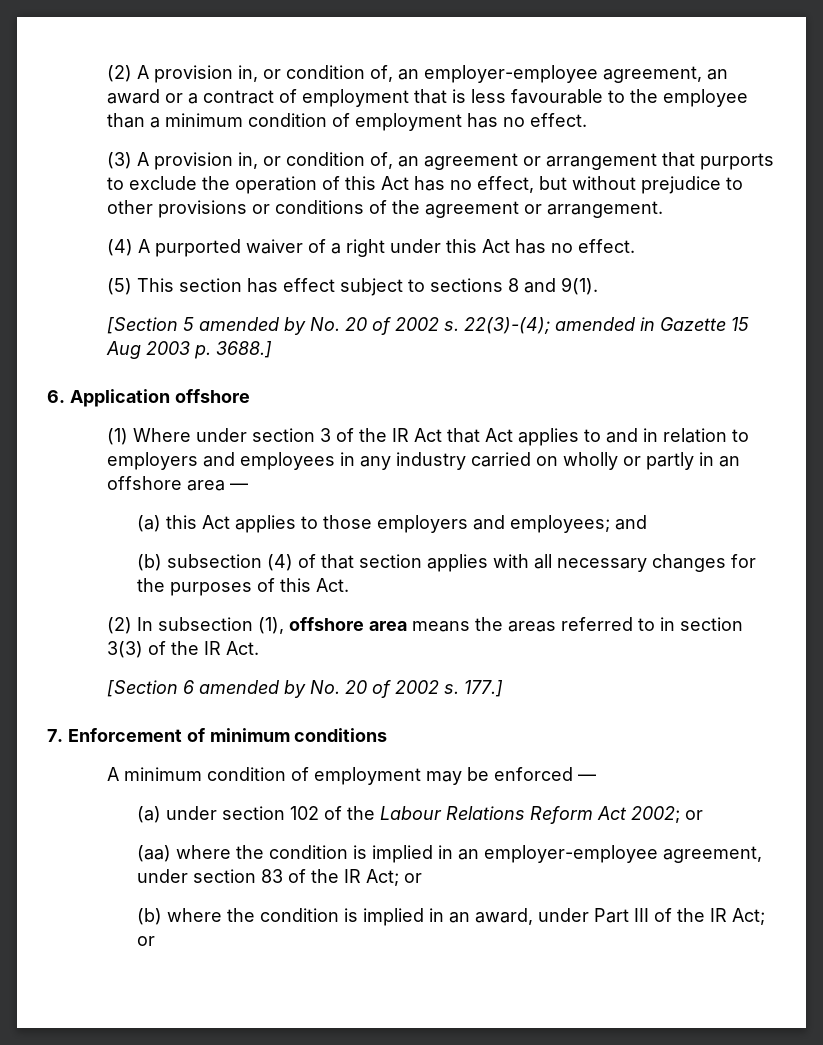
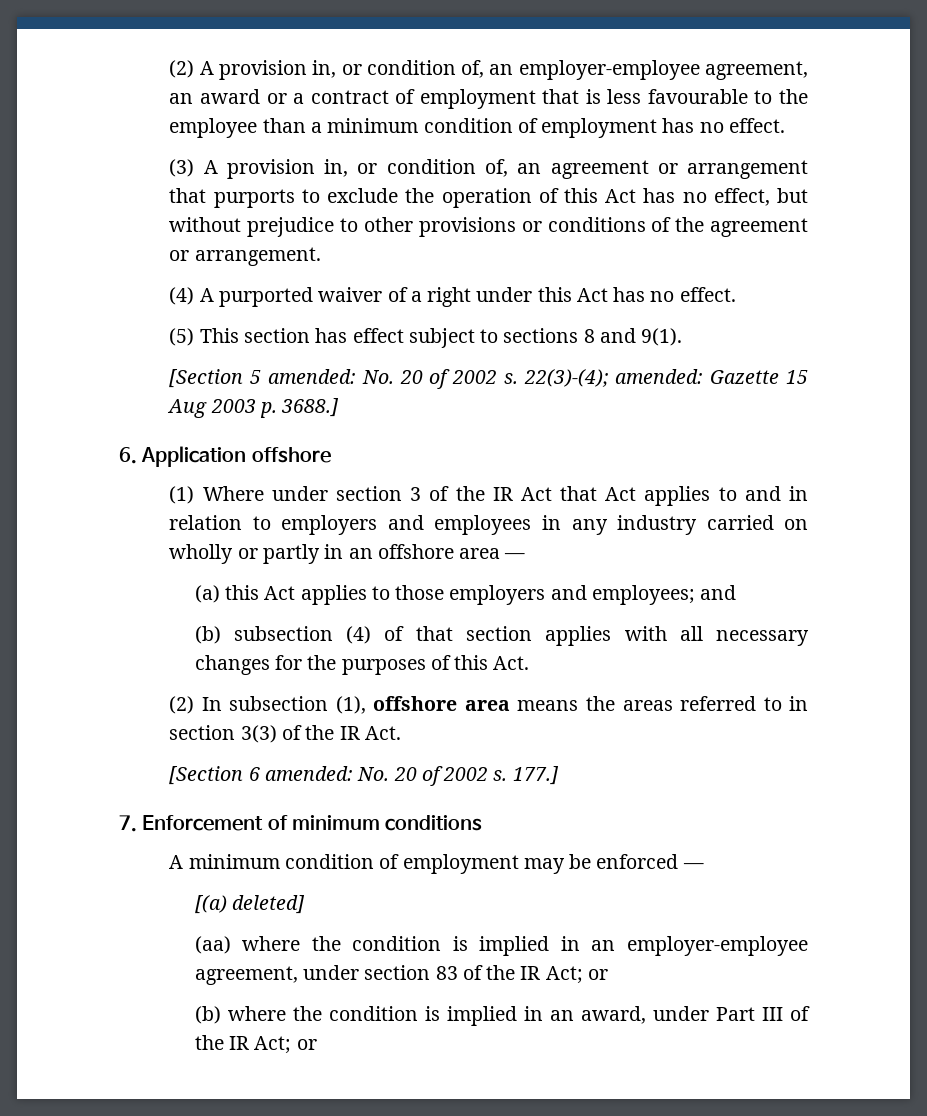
[198,317,306,335] amended by -> [268,369,357,384] amended:
[554,317,655,331] amended in -> [615,369,704,384] amended:
[198,680,306,698] amended by -> [265,766,354,781] amended:
[136,806,703,824] (a) under section 102 of the Labour Relations Reform Act 2002; or -> [194,895,305,914] [(a) deleted]

